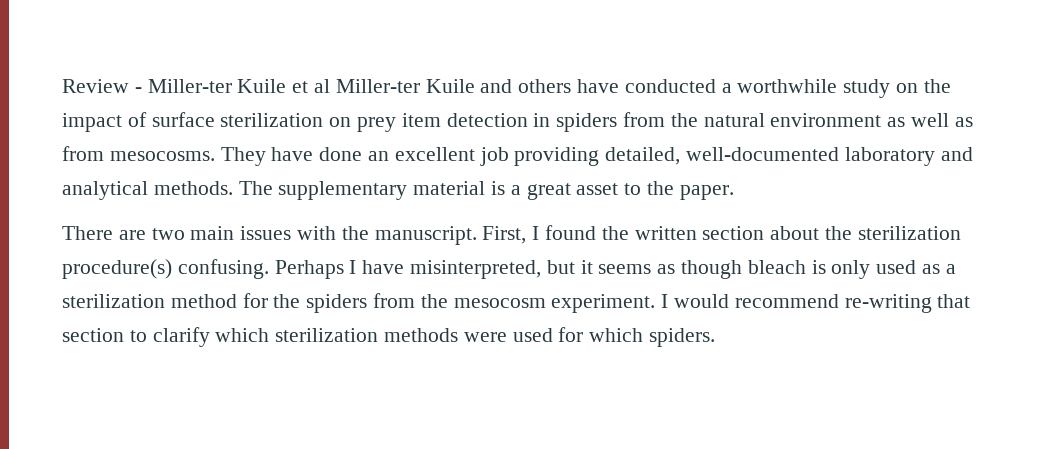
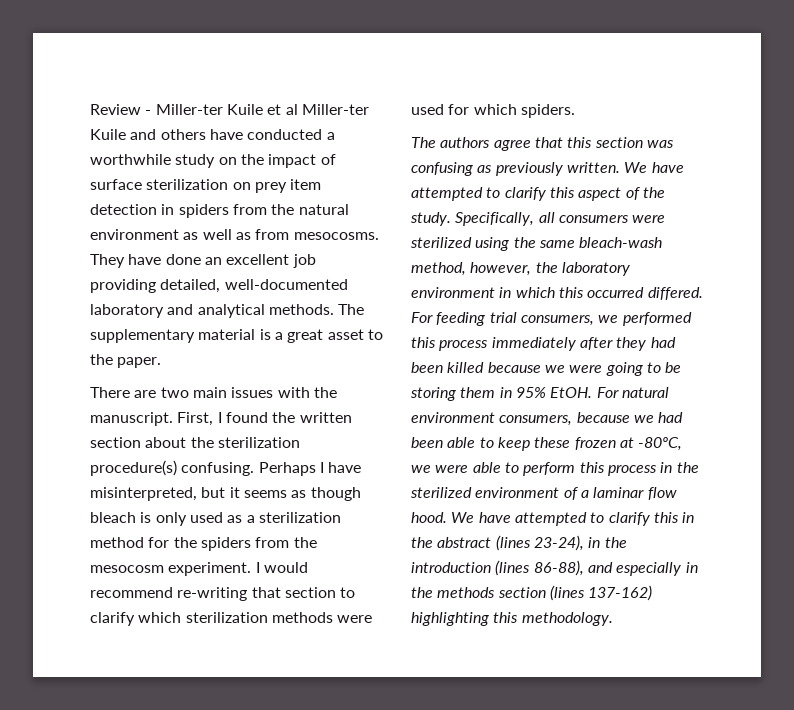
(716, 337) none -> [411,137,674,151] [411,162,684,176] [411,187,665,201] [410,212,666,226] [410,237,663,251] [411,262,630,276] [411,287,703,300] [411,312,692,326] [411,337,676,351] [411,362,682,376] [410,387,669,401] [411,412,684,426] [411,437,683,451] [411,462,699,476] [410,487,677,500] [411,512,695,526] [411,535,627,551] [411,560,698,576] [411,585,653,601] [411,612,613,626] // The authors agree that this section was confusing as previously written. We have attempted to clarify this aspect of the study. Specifically, all consumers were sterilized using the same bleach-wash method, however, the laboratory environment in which this occurred differed. For feeding trial consumers, we performed this process immediately after they had been killed because we were going to be storing them in 95% EtOH. For natural environment consumers, because we had been able to keep these frozen at -80ºC, we were able to perform this process in the sterilized environment of a laminar flow hood. We have attempted to clarify this in the abstract (lines 23-24), in the introduction (lines 86-88), and especially in the methods section (lines 137-162) highlighting this methodology.

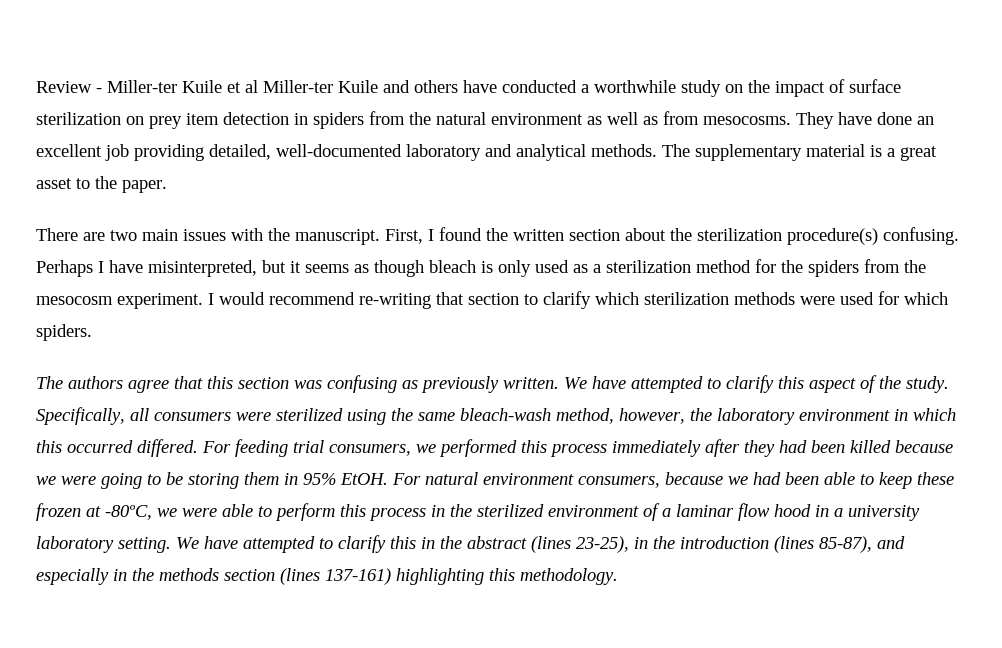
[411,512,447,523] hood. -> [774,504,920,521] [36,536,171,553] hood in a university laboratory setting.
[533,535,584,551] 23-24), -> [576,536,629,553] 23-25),
[533,560,584,576] 86-88), -> [819,536,872,553] 85-87),
[588,585,653,601] 137-162) -> [325,568,391,585] 137-161)

